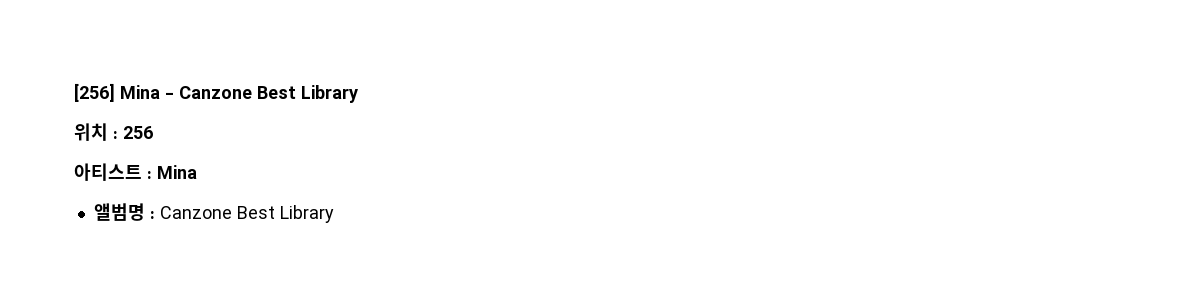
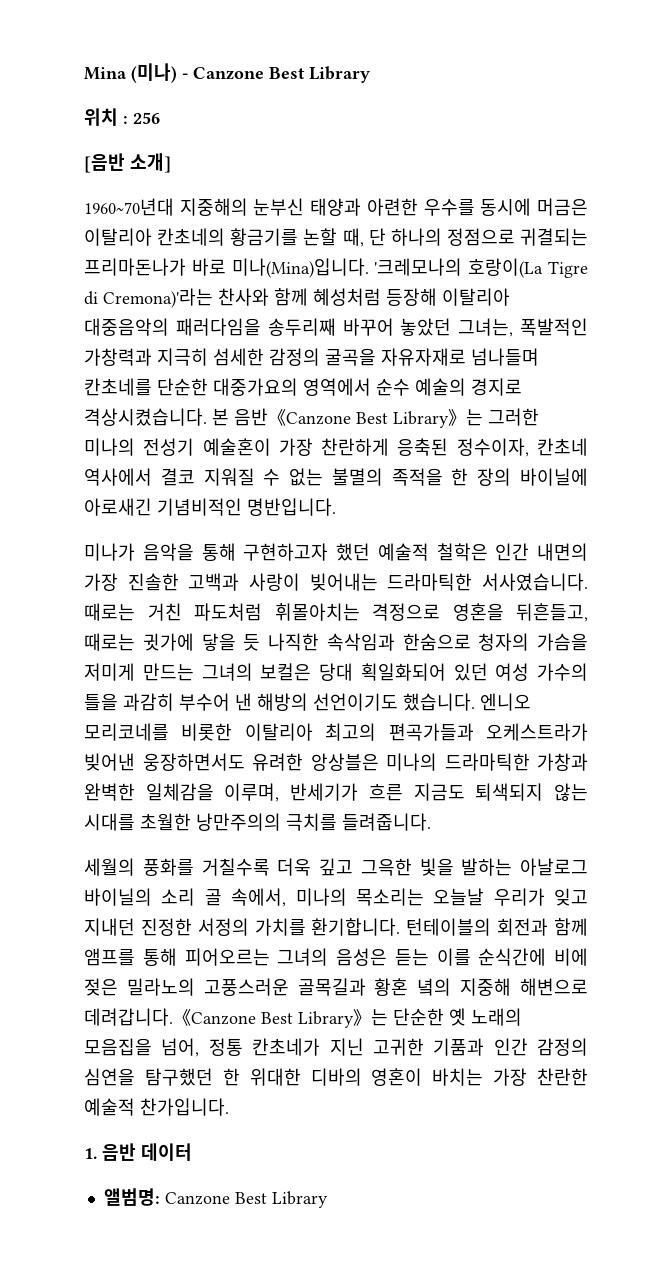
[74,83,160,102] [256] Mina -> [84,63,177,83] Mina (미나)
[74,163,197,181] [93,203,155,221] 아티스트 : Mina // 앨범명 : -> [84,153,171,173] [84,198,588,216] [84,228,588,247] [84,258,588,278] [84,288,510,308] [84,318,588,337] [84,348,539,366] [84,378,522,396] [84,408,539,428] [84,438,588,457] [84,468,588,486] [84,498,336,516] [84,543,588,561] [84,573,588,591] [84,603,588,622] [84,633,588,651] [84,663,588,681] [84,693,531,711] [84,723,588,741] [84,753,588,771] [84,783,588,802] [84,813,431,831] [84,858,588,876] [84,888,588,907] [84,918,588,936] [84,948,588,966] [84,978,588,996] [84,1008,522,1028] [84,1038,588,1057] [84,1068,588,1086] [84,1098,229,1116] [84,1143,192,1161] [103,1188,160,1206] [음반 소개] // 1960~70년대 지중해의 눈부신 태양과 아련한 우수를 동시에 머금은 이탈리아 칸초네의 황금기를 논할 때, 단 하나의 정점으로 귀결되는 프리마돈나가 바로 미나(Mina)입니다. '크레모나의 호랑이(La Tigre di Cremona)'라는 찬사와 함께 혜성처럼 등장해 이탈리아 대중음악의 패러다임을 송두리째 바꾸어 놓았던 그녀는, 폭발적인 가창력과 지극히 섬세한 감정의 굴곡을 자유자재로 넘나들며 칸초네를 단순한 대중가요의 영역에서 순수 예술의 경지로 격상시켰습니다. 본 음반《Canzone Best Library》는 그러한 미나의 전성기 예술혼이 가장 찬란하게 응축된 정수이자, 칸초네 역사에서 결코 지워질 수 없는 불멸의 족적을 한 장의 바이닐에 아로새긴 기념비적인 명반입니다. // 미나가 음악을 통해 구현하고자 했던 예술적 철학은 인간 내면의 가장 진솔한 고백과 사랑이 빚어내는 드라마틱한 서사였습니다. 때로는 거친 파도처럼 휘몰아치는 격정으로 영혼을 뒤흔들고, 때로는 귓가에 닿을 듯 나직한 속삭임과 한숨으로 청자의 가슴을 저미게 만드는 그녀의 보컬은 당대 획일화되어 있던 여성 가수의 틀을 과감히 부수어 낸 해방의 선언이기도 했습니다. 엔니오 모리코네를 비롯한 이탈리아 최고의 편곡가들과 오케스트라가 빚어낸 웅장하면서도 유려한 앙상블은 미나의 드라마틱한 가창과 완벽한 일체감을 이루며, 반세기가 흐른 지금도 퇴색되지 않는 시대를 초월한 낭만주의의 극치를 들려줍니다. // 세월의 풍화를 거칠수록 더욱 깊고 그윽한 빛을 발하는 아날로그 바이닐의 소리 골 속에서, 미나의 목소리는 오늘날 우리가 잊고 지내던 진정한 서정의 가치를 환기합니다. 턴테이블의 회전과 함께 앰프를 통해 피어오르는 그녀의 음성은 듣는 이를 순식간에 비에 젖은 밀라노의 고풍스러운 골목길과 황혼 녘의 지중해 해변으로 데려갑니다.《Canzone Best Library》는 단순한 옛 노래의 모음집을 넘어, 정통 칸초네가 지닌 고귀한 기품과 인간 감정의 심연을 탐구했던 한 위대한 디바의 영혼이 바치는 가장 찬란한 예술적 찬가입니다. // 1. 음반 데이터 // 앨범명:

